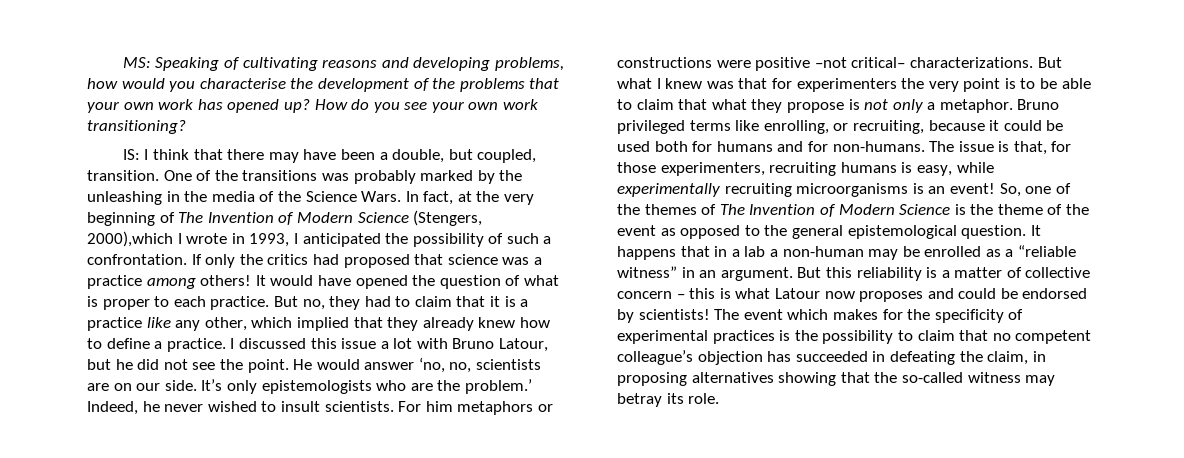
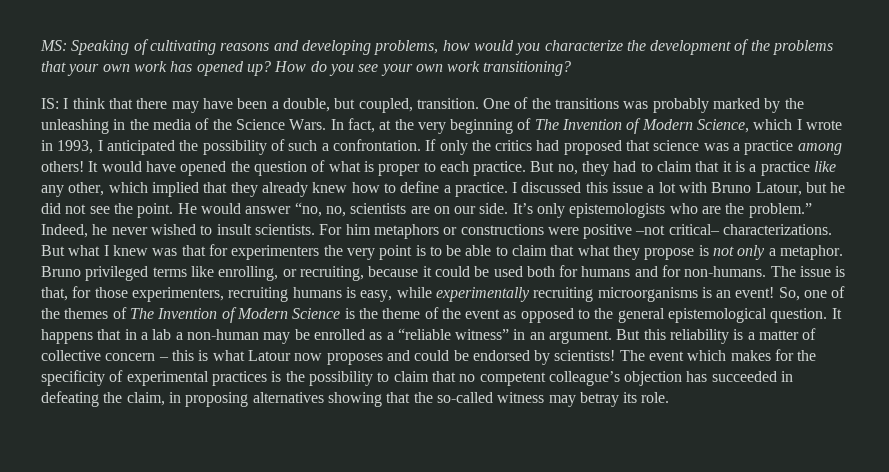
[199,78,286,89] characterise -> [544,40,623,51] characterize
[357,210,483,226] [87,231,173,247] Science (Stengers, 2000),which -> [697,119,793,133] Science, which
[418,357,445,373] ‘no, -> [294,202,322,217] “no,
[464,379,532,394] problem.’ -> [748,203,812,218] problem.”

